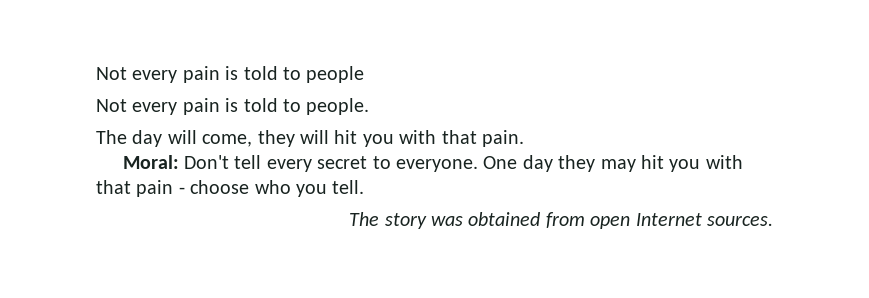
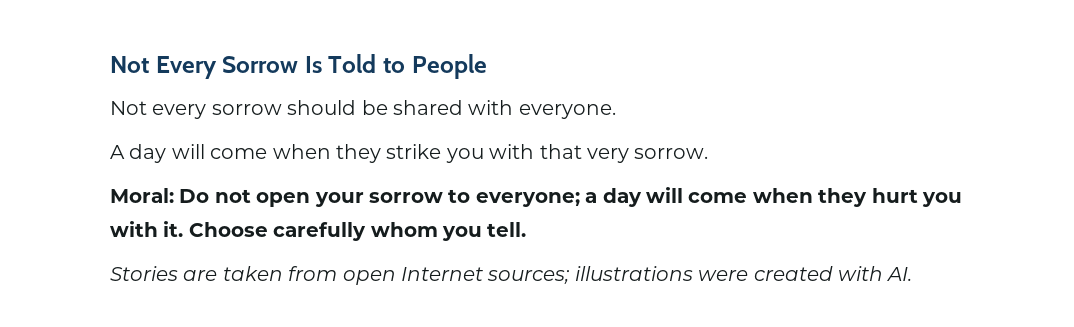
[96,66,365,83] [96,98,370,115] [96,130,524,147] Not every pain is told to people // Not every pain is told to people. // The day will come, they will hit you with that pain. -> [110,54,487,79] [110,100,616,119] [110,144,709,163] Not Every Sorrow Is Told to People // Not every sorrow should be shared with everyone. // A day will come when they strike you with that very sorrow.
[183,155,743,172] [96,180,365,197] [349,212,773,229] Don't tell every secret to everyone. One day they may hit you with that pain - choose who you tell. // The story was obtained from open Internet sources. -> [179,187,962,207] [110,221,527,241] [110,266,913,285] Do not open your sorrow to everyone; a day will come when they hurt you with it. Choose carefully whom you tell. // Stories are taken from open Internet sources; illustrations were created with AI.

